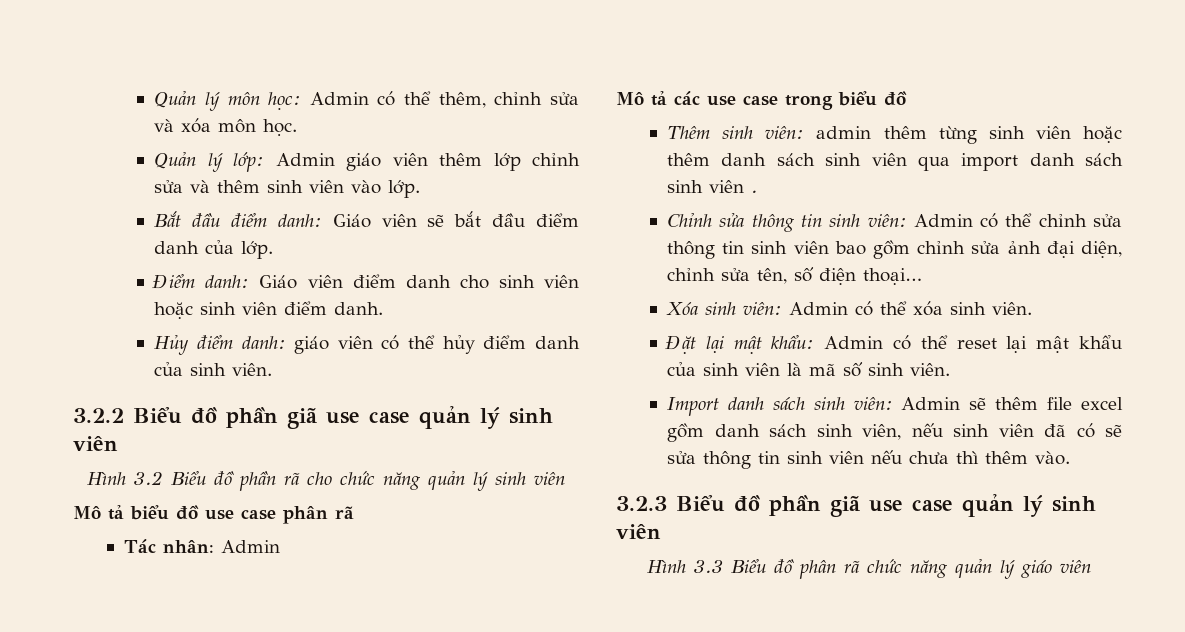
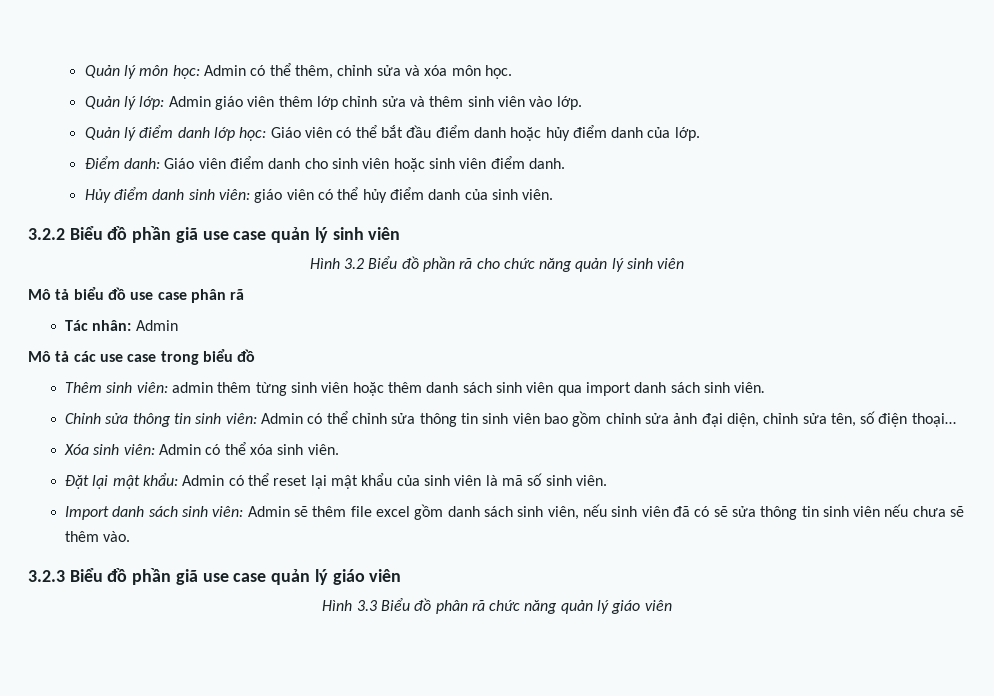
[154,211,526,228] Bắt đầu điểm danh: Giáo viên sẽ bắt đầu -> [84,125,570,141] Quản lý điểm danh lớp học: Giáo viên có thể bắt đầu điểm danh hoặc hủy
[241,336,286,349] danh: -> [152,189,250,200] danh sinh viên:
[709,180,759,193] viên . -> [734,382,766,393] viên.
[956,451,980,464] thì -> [950,506,965,517] sẽ
[1052,496,1096,512] sinh -> [332,569,365,585] giáo

